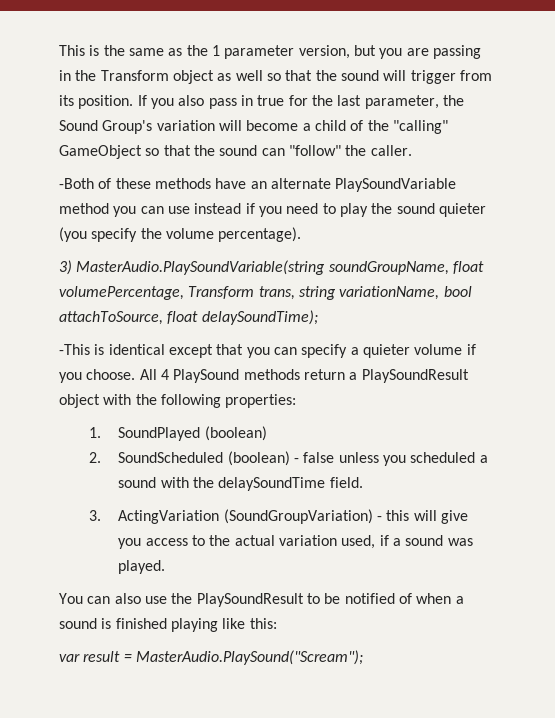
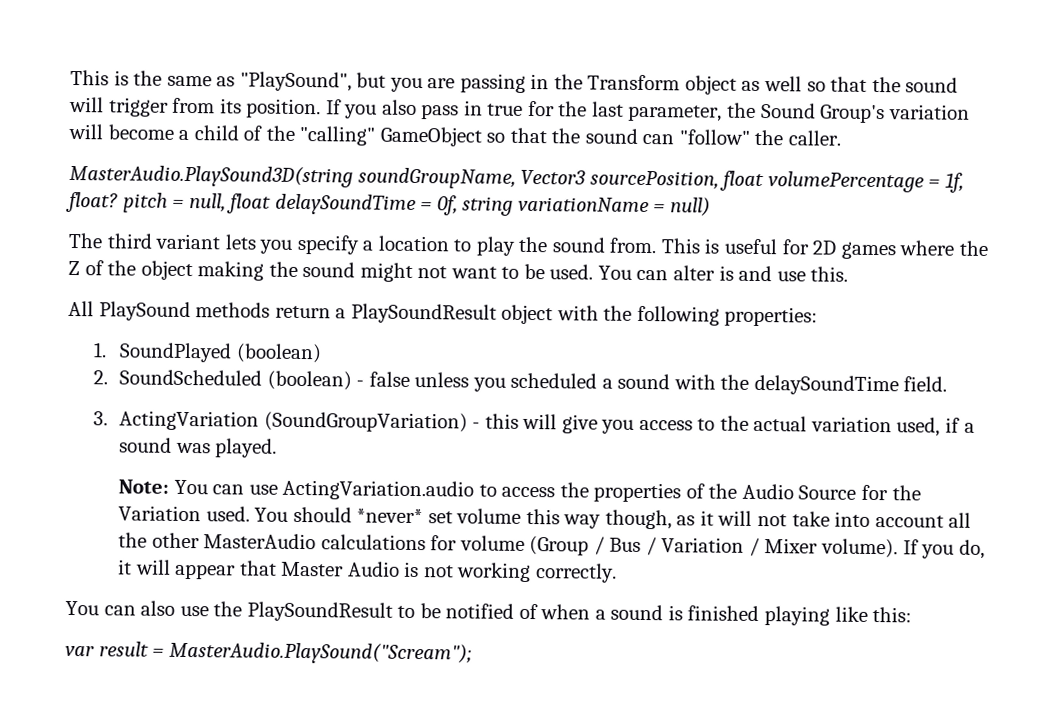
[186,45,350,59] the 1 parameter version, -> [239,71,352,92] "PlaySound",
[59,178,457,192] [59,203,486,217] [59,227,302,242] [59,260,484,275] [59,286,472,300] [59,310,318,325] [59,344,476,358] [59,369,169,383] -Both of these methods have an alternate PlaySoundVariable method you can use instead if you need to play the sound quieter (you specify the volume percentage). // 3) MasterAudio.PlaySoundVariable(string soundGroupName, float volumePercentage, Transform trans, string variationName, bool attachToSource, float delaySoundTime); // -This is identical except that you can specify a quieter volume if you choose. All 4 -> [69,164,964,193] [65,191,711,217] [68,232,988,260] [68,260,849,282] [68,300,94,317] MasterAudio.PlaySound3D(string soundGroupName, Vector3 sourcePosition, float volumePercentage = 1f, float? pitch = null, float delaySoundTime = 0f, string variationName = null) // The third variant lets you specify a location to play the sound from. This is useful for 2D games where the Z of the object making the sound might not want to be used. You can alter is and use this. // All
(166, 567) none -> [118,479,921,503] [118,505,972,530] [118,532,985,559] [118,559,617,583] // Note: You can use ActingVariation.audio to access the properties of the Audio Source for the Variation used. You should *never* set volume this way though, as it will not take into account all the other MasterAudio calculations for volume (Group / Bus / Variation / Mixer volume). If you do, it will appear that Master Audio is not working correctly.

